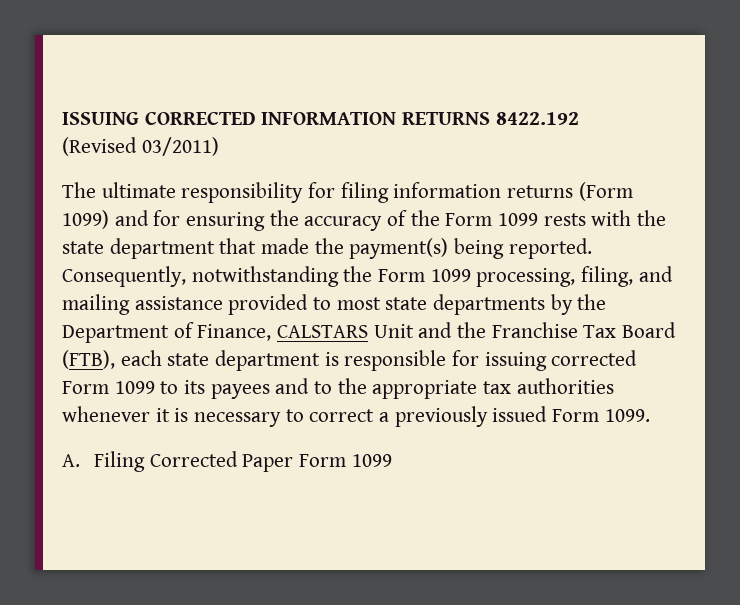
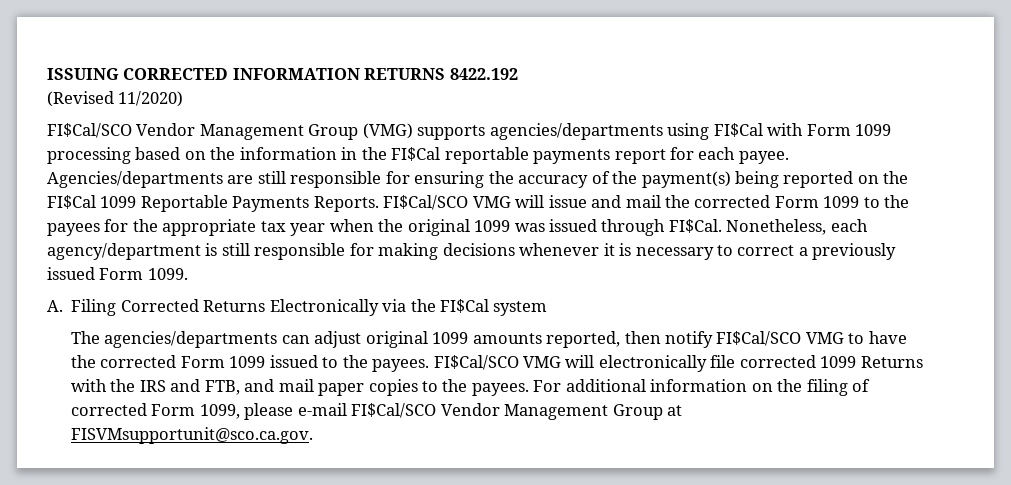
[141,137,219,156] [62,182,633,203] [62,210,149,229] 03/2011) // The ultimate responsibility for filing information returns (Form 1099) and -> [118,91,184,107] [47,123,892,140] [47,147,789,164] [47,171,382,188] 11/2020) // FI$Cal/SCO Vendor Management Group (VMG) supports agencies/departments using FI$Cal with Form 1099 processing based on the information in the FI$Cal reportable payments report for each payee. Agencies/departments are still responsible
[445,210,667,226] [62,238,592,259] [62,266,673,287] [62,294,607,315] [62,322,677,343] [62,350,638,371] [62,378,614,399] Form 1099 rests with the state department that made the payment(s) being reported. Consequently, notwithstanding the Form 1099 processing, filing, and mailing assistance provided to most state departments by the Department of Finance, CALSTARS Unit and the Franchise Tax Board (FTB), each state department is responsible for issuing corrected Form 1099 to its payees and to the appropriate tax authorities -> [641,171,909,188] [47,195,910,212] [47,219,868,236] [47,243,515,260] payment(s) being reported on the FI$Cal 1099 Reportable Payments Reports. FI$Cal/SCO VMG will issue and mail the corrected Form 1099 to the payees for the appropriate tax year when the original 1099 was issued through FI$Cal. Nonetheless, each agency/department is still responsible for making decisions
[242,454,392,472] Paper Form 1099 -> [203,299,548,316] [70,331,907,348] [70,355,923,372] [70,379,871,396] [70,403,682,420] [70,427,313,444] Returns Electronically via the FI$Cal system // The agencies/departments can adjust original 1099 amounts reported, then notify FI$Cal/SCO VMG to have the corrected Form 1099 issued to the payees. FI$Cal/SCO VMG will electronically file corrected 1099 Returns with the IRS and FTB, and mail paper copies to the payees. For additional information on the filing of corrected Form 1099, please e-mail FI$Cal/SCO Vendor Management Group at FISVMsupportunit@sco.ca.gov.

